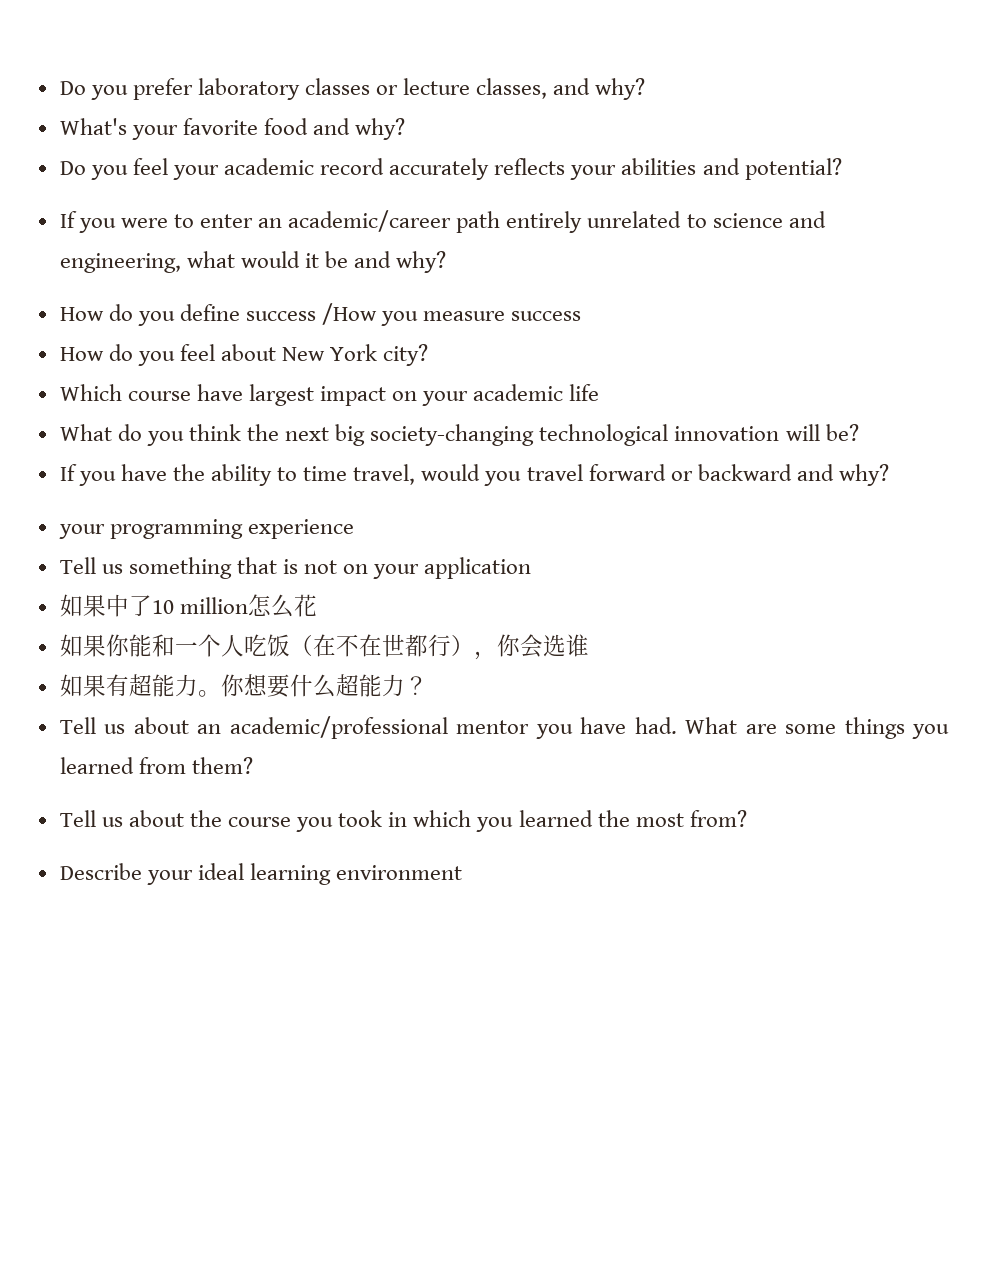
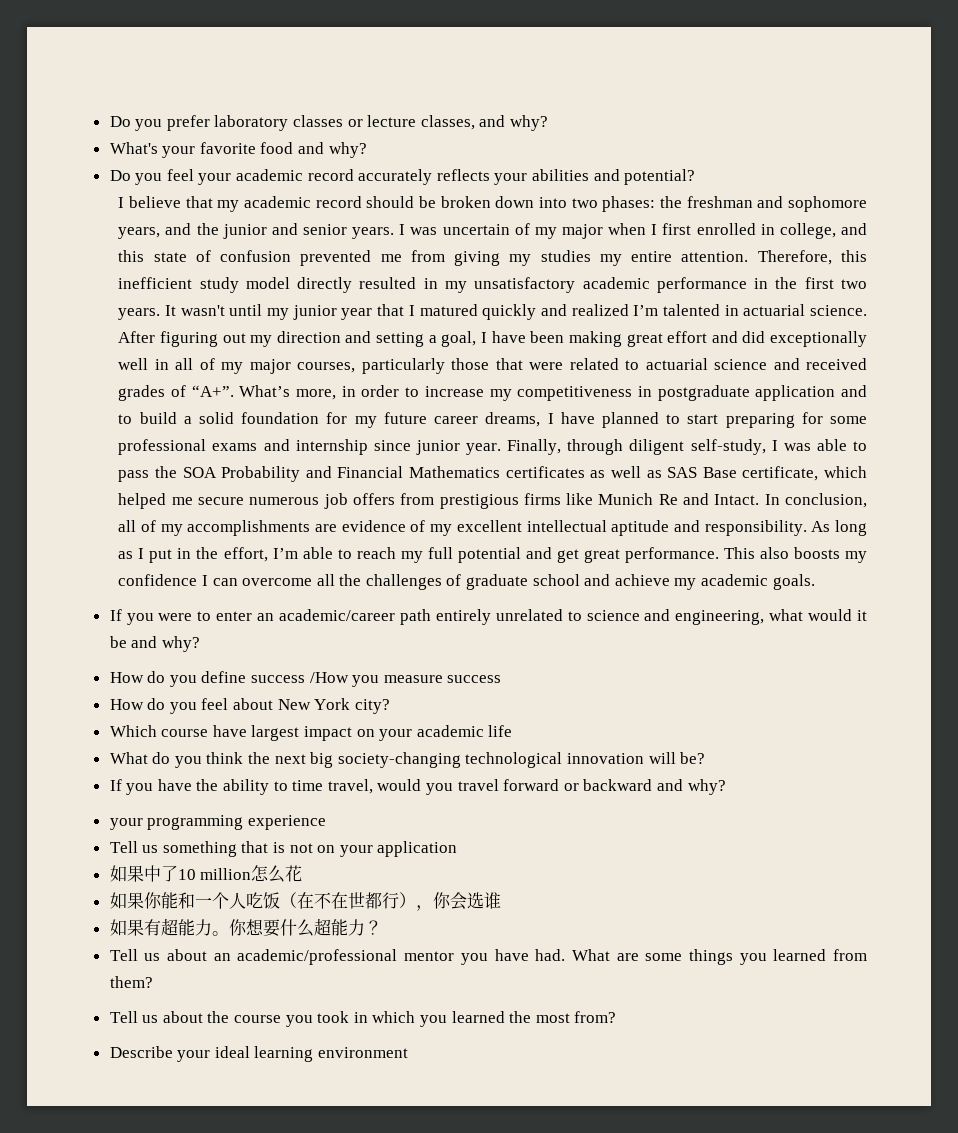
(842, 169) none -> [118,196,867,212] [118,223,867,239] [118,250,867,266] [118,277,867,293] [118,304,868,320] [118,331,867,347] [118,358,867,374] [118,385,867,401] [118,412,868,428] [118,439,867,455] [118,466,867,482] [118,493,867,509] [118,520,868,536] [118,547,867,563] [118,574,815,590] // I believe that my academic record should be broken down into two phases: the freshman and sophomore years, and the junior and senior years. I was uncertain of my major when I first enrolled in college, and this state of confusion prevented me from giving my studies my entire attention. Therefore, this inefficient study model directly resulted in my unsatisfactory academic performance in the first two years. It wasn't until my junior year that I matured quickly and realized I’m talented in actuarial science. After figuring out my direction and setting a goal, I have been making great effort and did exceptionally well in all of my major courses, particularly those that were related to actuarial science and received grades of “A+”. What’s more, in order to increase my competitiveness in postgraduate application and to build a solid foundation for my future career dreams, I have planned to start preparing for some professional exams and internship since junior year. Finally, through diligent self-study, I was able to pass the SOA Probability and Financial Mathematics certificates as well as SAS Base certificate, which helped me secure numerous job offers from prestigious firms like Munich Re and Intact. In conclusion, all of my accomplishments are evidence of my excellent intellectual aptitude and responsibility. As long as I put in the effort, I’m able to reach my full potential and get great performance. This also boosts my confidence I can overcome all the challenges of graduate school and achieve my academic goals.

